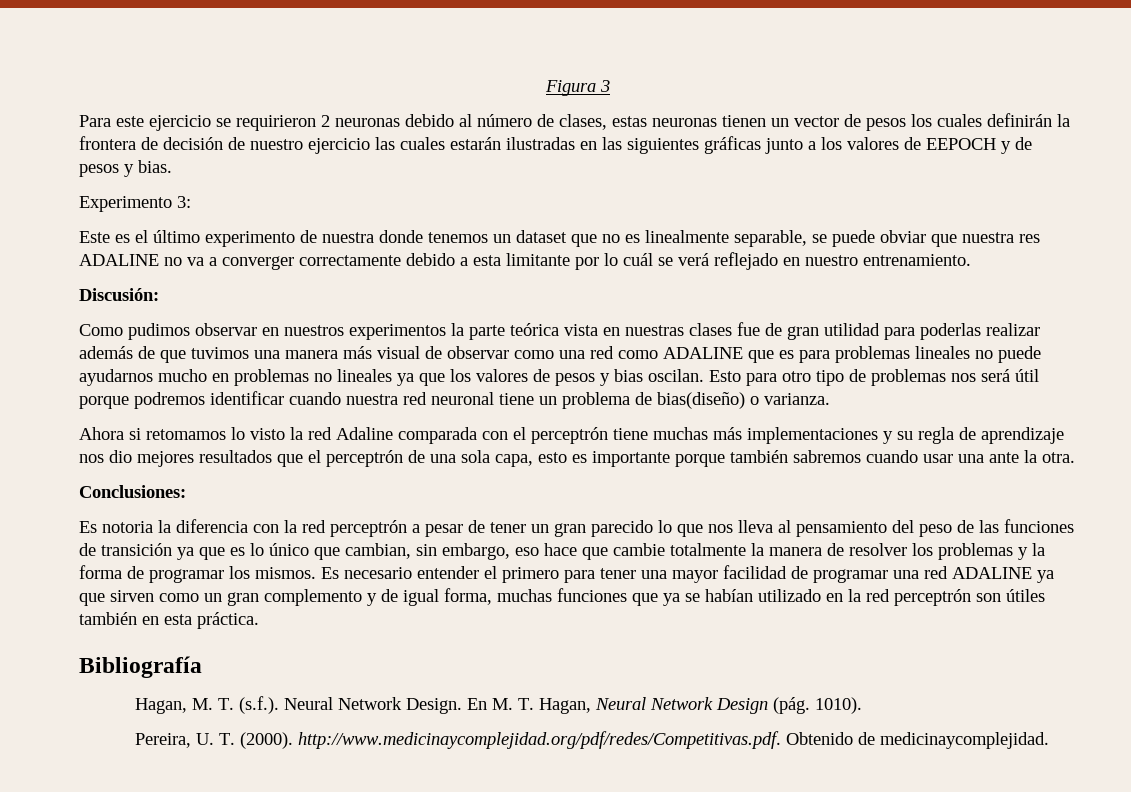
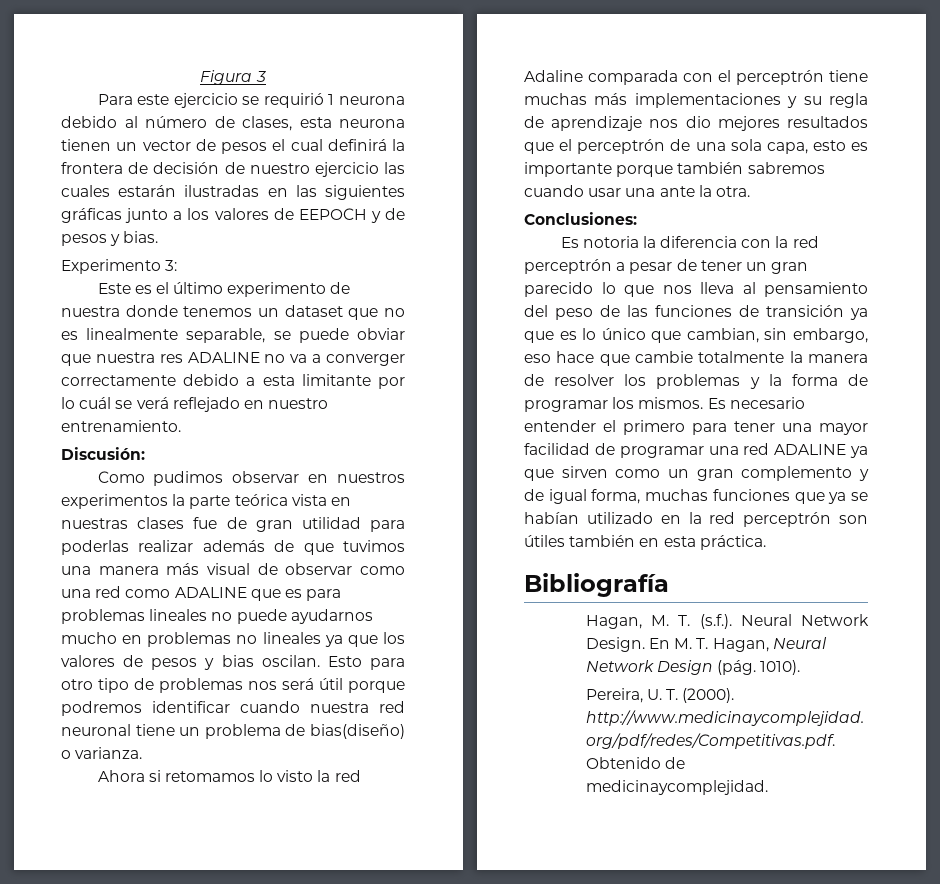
[236,115,400,131] requirieron 2 neuronas -> [263,93,405,108] requirió 1 neurona
[612,116,717,127] estas neuronas -> [299,117,405,128] esta neurona
[911,113,1052,127] los cuales definirán -> [272,139,387,151] el cual definirá

